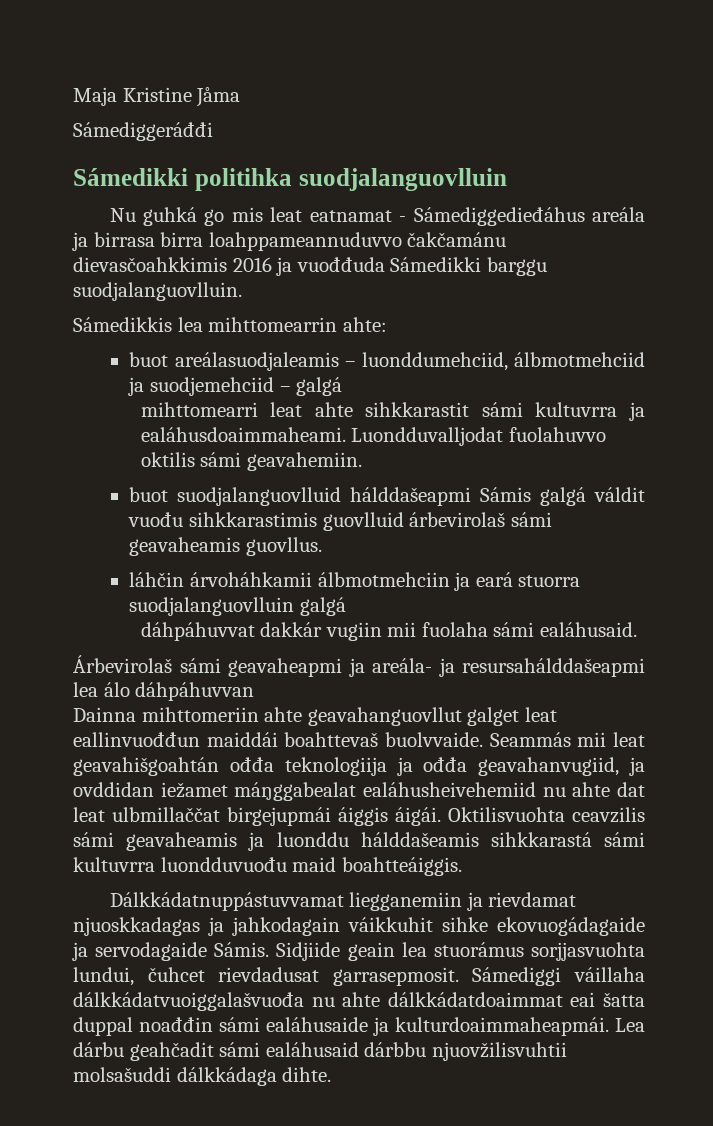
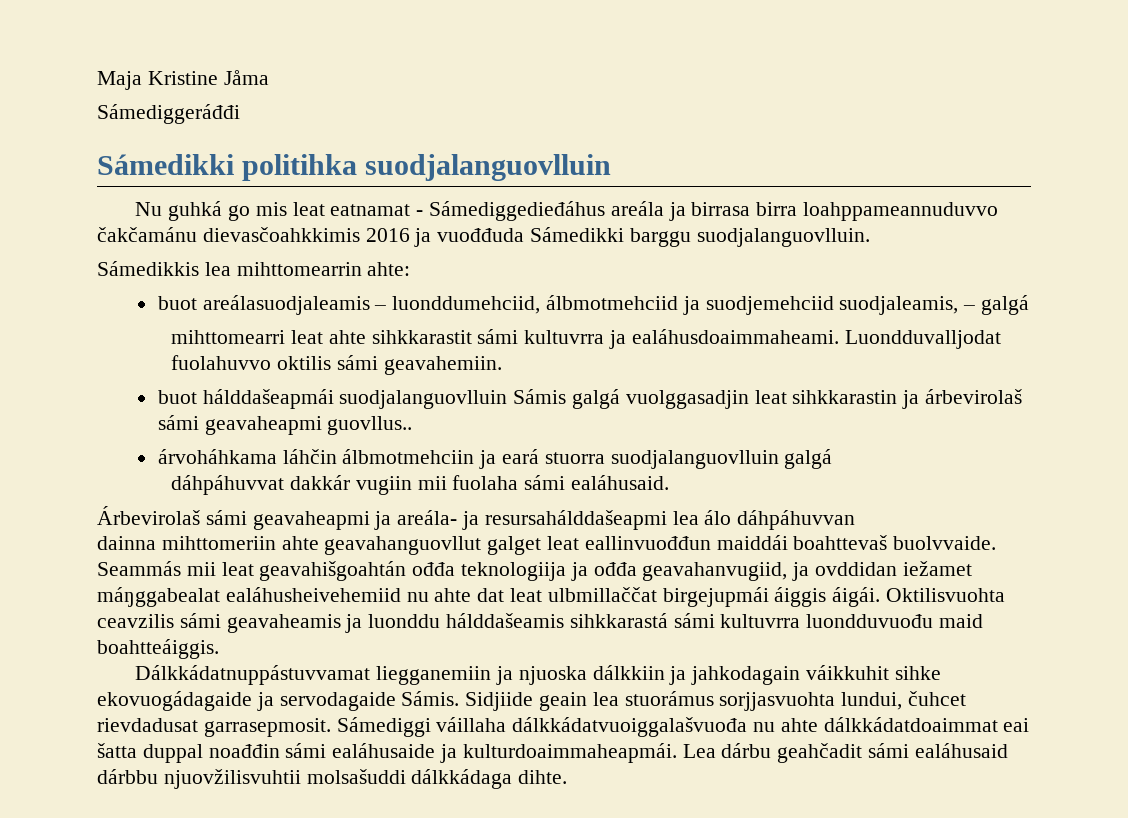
(274, 386) none -> [839,296,959,315] suodjaleamis,
[177,487,646,506] [128,512,552,531] [129,537,322,556] [129,572,312,587] suodjalanguovlluid hálddašeapmi Sámis galgá váldit vuođu sihkkarastimis guovlluid árbevirolaš sámi geavaheamis guovllus. // láhčin árvoháhkamii -> [202,389,1022,409] [157,415,413,435] [157,449,337,464] hálddašeapmái suodjalanguovlluin Sámis galgá vuolggasadjin leat sihkkarastin ja árbevirolaš sámi geavaheapmi guovllus.. // árvoháhkama láhčin
[73,707,136,722] Dainna -> [97,536,156,550] dainna
[488,892,577,907] [73,917,200,936] rievdamat njuoskkadagas -> [518,665,665,685] njuoska dálkkiin

